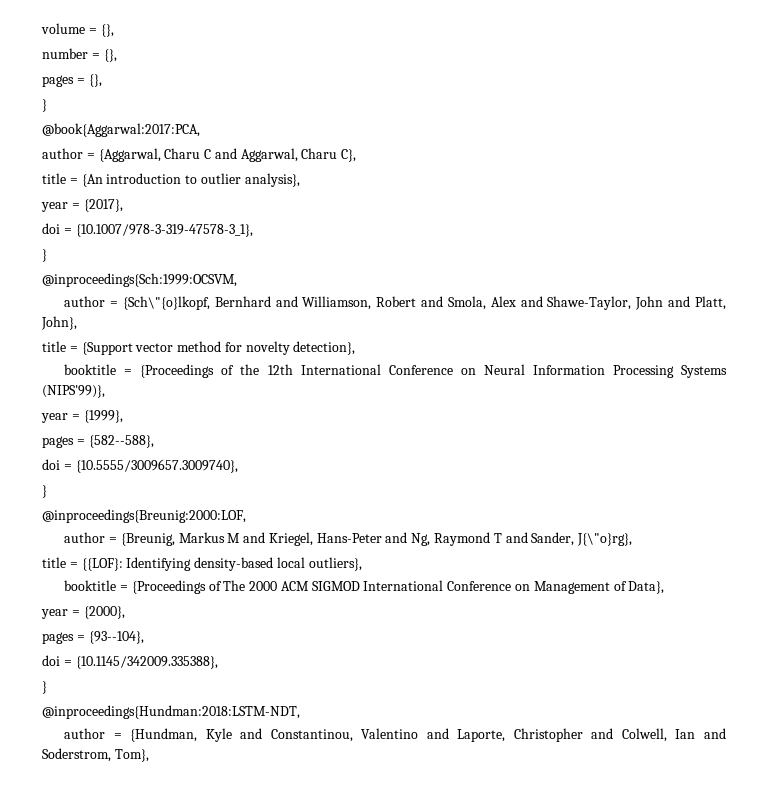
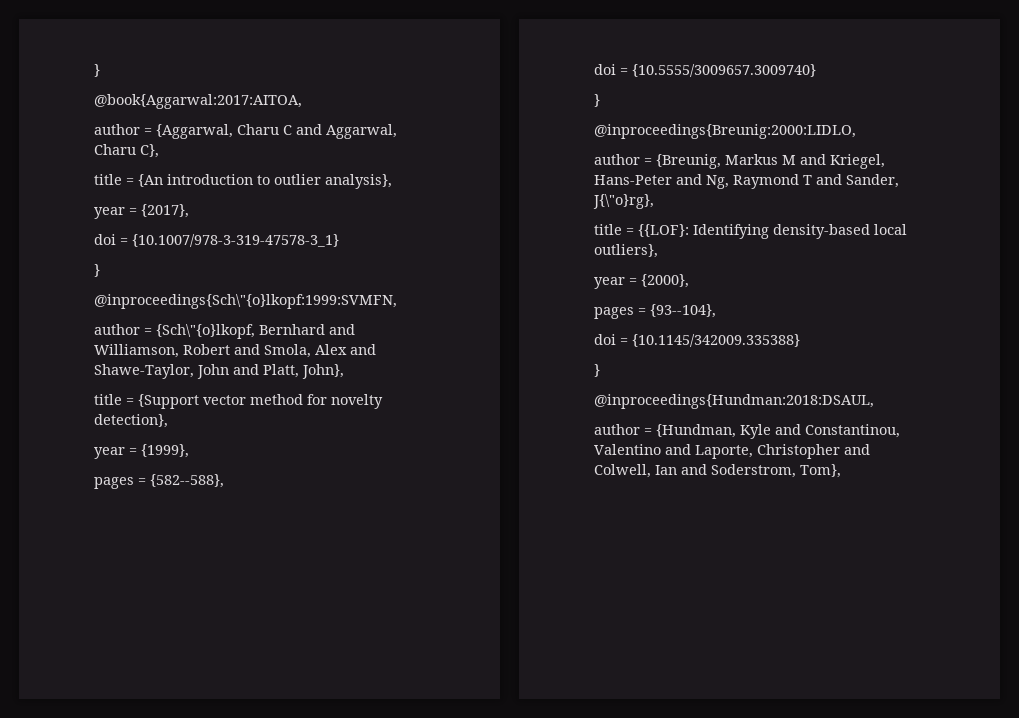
[41,23,114,37] [42,48,117,62] [42,74,102,87] [42,99,47,112] [42,123,200,137] volume = {}, // number = {}, // pages = {}, // } // @book{Aggarwal:2017:PCA, -> [94,64,100,77] [94,94,302,109] } // @book{Aggarwal:2017:AITOA,
[75,224,253,237] [42,249,47,262] [42,273,237,287] {10.1007/978-3-319-47578-3_1}, // } // @inproceedings{Sch:1999:OCSVM, -> [132,234,339,247] [94,264,100,277] [94,294,397,309] {10.1007/978-3-319-47578-3_1} // } // @inproceedings{Sch\"{o}lkopf:1999:SVMFN,
[64,364,727,378] [42,385,105,398] // booktitle = {Proceedings of the 12th International Conference on Neural Information Processing Systems (NIPS'99)}, -> (168, 421) none
[75,459,238,473] [42,485,47,498] [42,509,246,523] {10.5555/3009657.3009740}, // } // @inproceedings{Breunig:2000:LOF, -> [632,64,816,77] [594,94,600,107] [594,124,856,139] {10.5555/3009657.3009740} // } // @inproceedings{Breunig:2000:LIDLO,
[64,580,665,594] // booktitle = {Proceedings of The 2000 ACM SIGMOD International Conference on Management of Data}, -> (658, 251) none
[75,656,218,669] [42,681,47,694] [42,705,300,719] {10.1145/342009.335388}, // } // @inproceedings{Hundman:2018:LSTM-NDT, -> [632,334,800,347] [594,364,600,377] [594,394,874,409] {10.1145/342009.335388} // } // @inproceedings{Hundman:2018:DSAUL,

